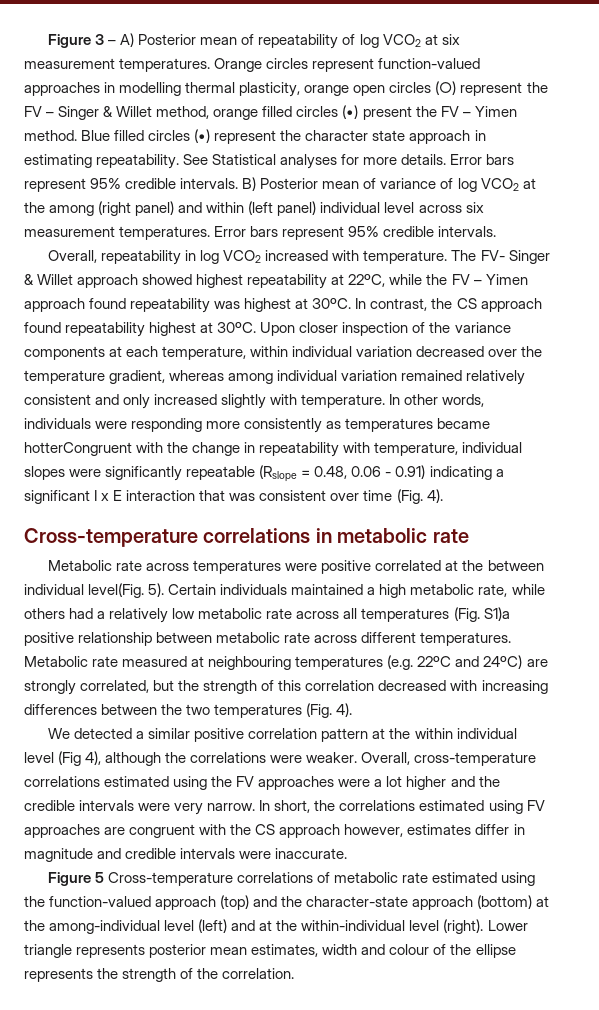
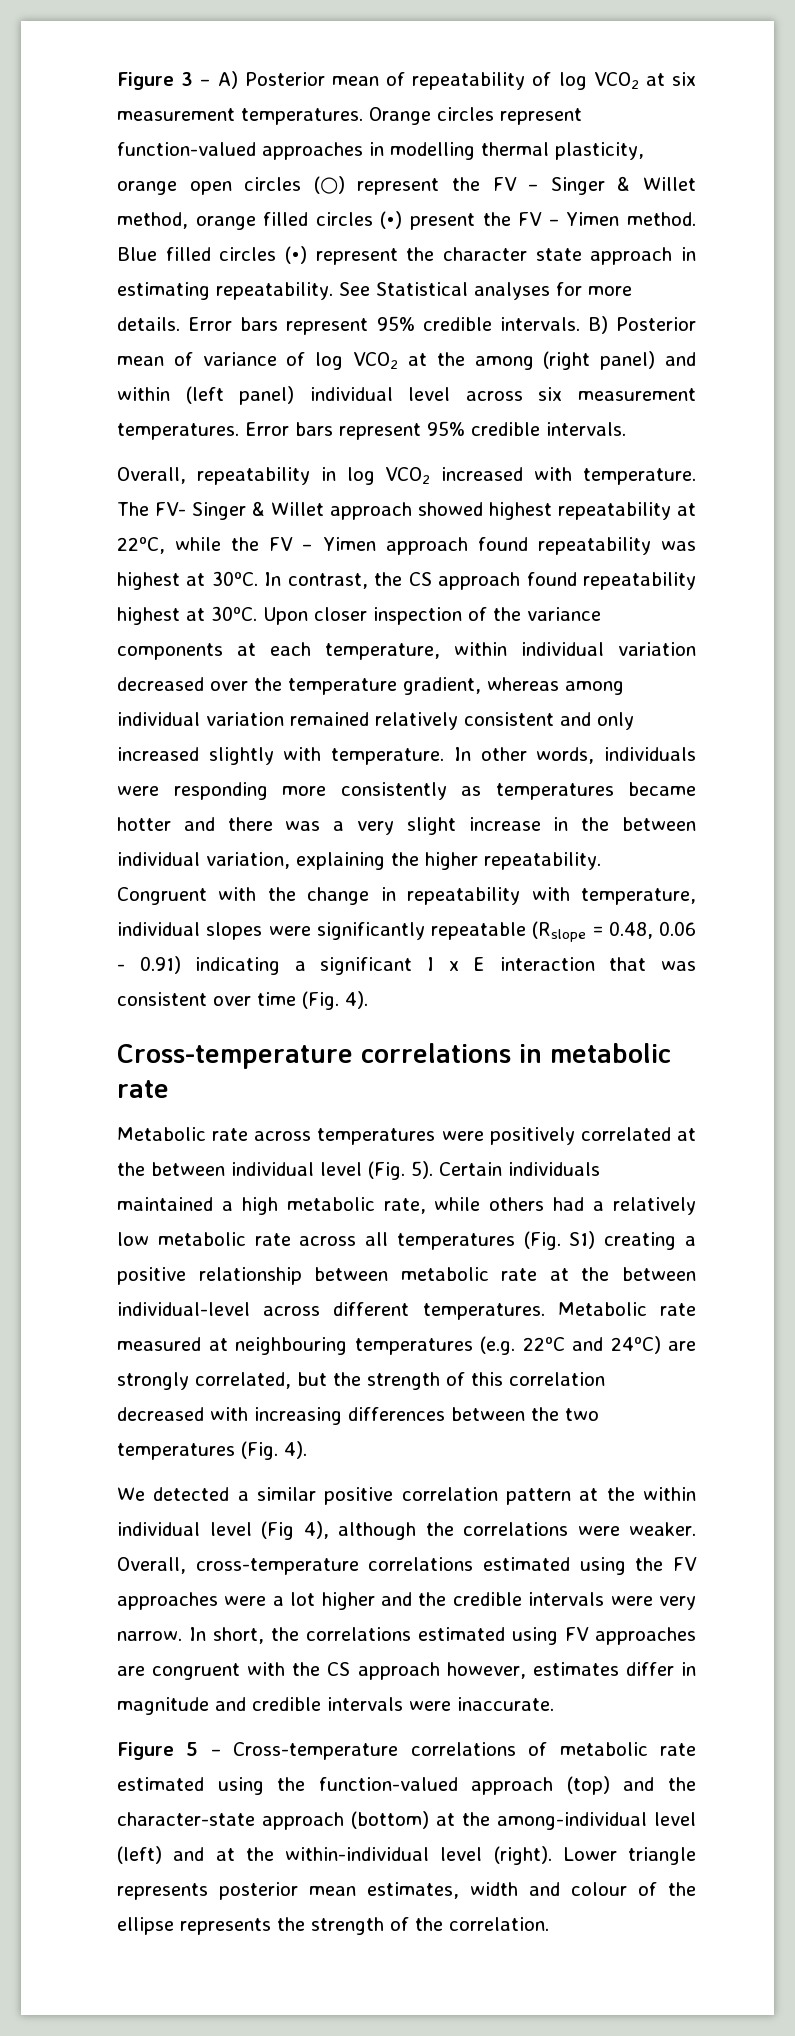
[24,442,132,456] hotterCongruent -> [117,817,696,835] [117,852,601,870] [117,887,207,905] hotter and there was a very slight increase in the between individual variation, explaining the higher repeatability. Congruent
[321,560,372,574] positive -> [489,1127,575,1145] positively
[88,583,145,598] level(Fig. -> [320,1161,405,1180] level (Fig.
[483,607,510,621] S1)a -> [569,1231,696,1250] S1) creating a
(311, 637) none -> [549,1267,696,1281] [117,1302,250,1316] at the between individual-level
(105, 877) none -> [210,1749,221,1756] –

